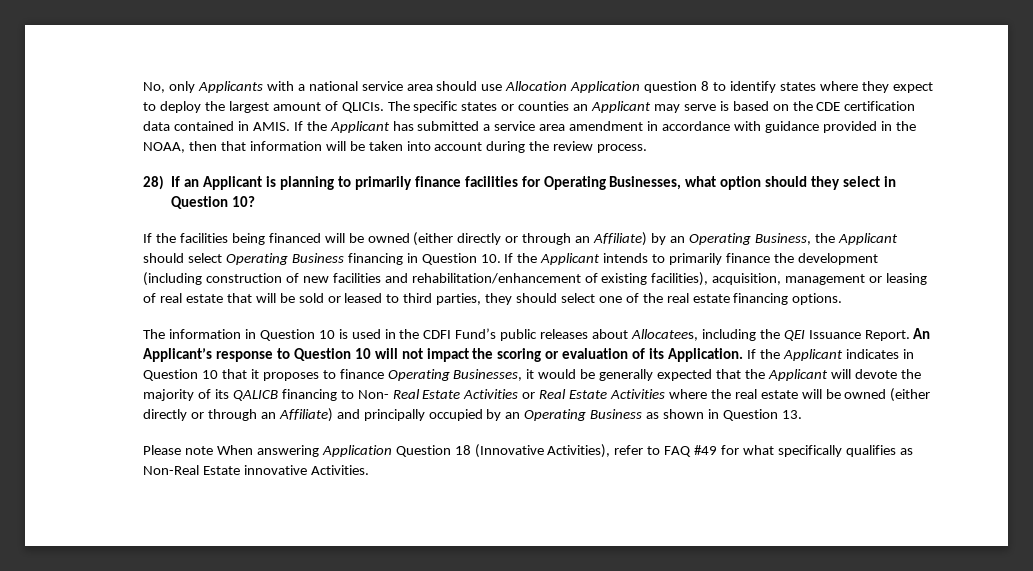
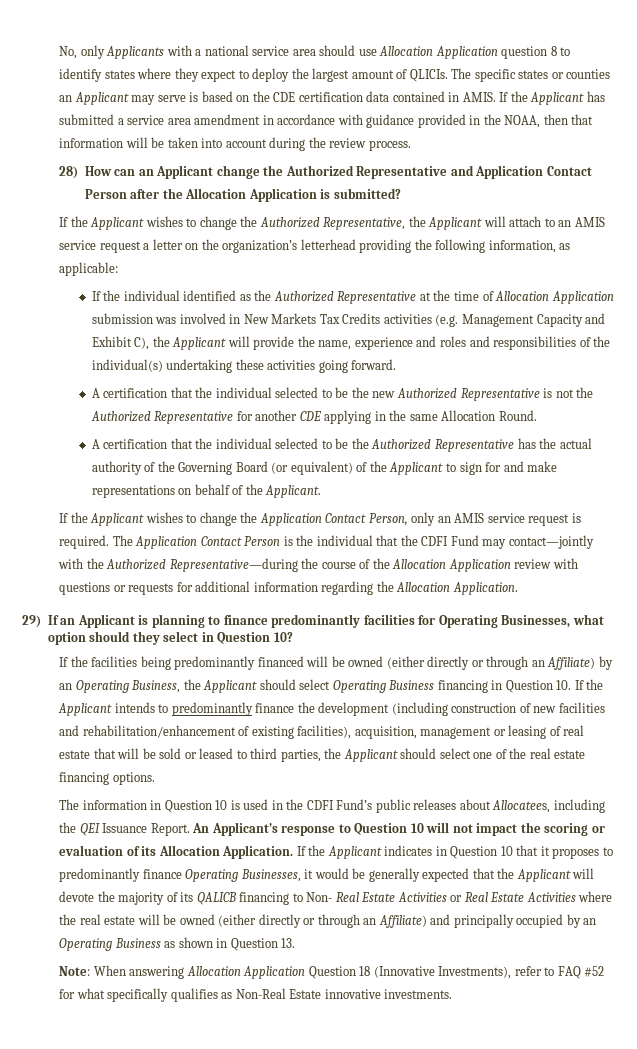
(165, 182) none -> [84,165,592,179] [84,188,401,202] [59,216,605,230] [59,239,571,253] [59,262,119,276] [91,290,614,304] [91,313,606,327] [91,336,611,350] [91,359,397,373] [91,387,594,401] [90,410,537,424] [91,438,592,452] [91,461,558,475] [91,484,322,498] [59,512,581,526] [59,535,594,549] [58,558,578,572] [59,581,518,595] [22,615,41,628] How can an Applicant change the Authorized Representative and Application Contact Person after the Allocation Application is submitted? // If the Applicant wishes to change the Authorized Representative, the Applicant will attach to an AMIS service request a letter on the organization’s letterhead providing the following information, as applicable: // If the individual identified as the Authorized Representative at the time of Allocation Application submission was involved in New Markets Tax Credits activities (e.g. Management Capacity and Exhibit C), the Applicant will provide the name, experience and roles and responsibilities of the individual(s) undertaking these activities going forward. // A certification that the individual selected to be the new Authorized Representative is not the Authorized Representative for another CDE applying in the same Allocation Round. // A certification that the individual selected to be the Authorized Representative has the actual authority of the Governing Board (or equivalent) of the Applicant to sign for and make representations on behalf of the Applicant. // If the Applicant wishes to change the Application Contact Person, only an AMIS service request is required. The Application Contact Person is the individual that the CDFI Fund may contact—jointly with the Authorized Representative—during the course of the Allocation Application review with questions or requests for additional information regarding the Allocation Application. // 29)
[354,176,461,190] primarily finance -> [223,614,361,628] finance predominantly
(265, 239) none -> [174,656,256,670] predominantly
[669,253,723,265] primarily -> [171,702,253,716] predominantly
[485,293,513,305] they -> [324,748,398,762] the Applicant
(665, 353) none -> [158,845,220,856] Allocation
(336, 374) none -> [59,868,141,882] predominantly
[143,445,214,455] Please note -> [59,966,91,976] Note:
(319, 451) none -> [186,966,241,976] Allocation
[547,444,611,458] Activities), -> [438,966,512,979] Investments),
[694,445,718,455] #49 -> [584,966,605,977] #52
[310,465,369,475] Activities. -> [384,989,453,999] investments.

